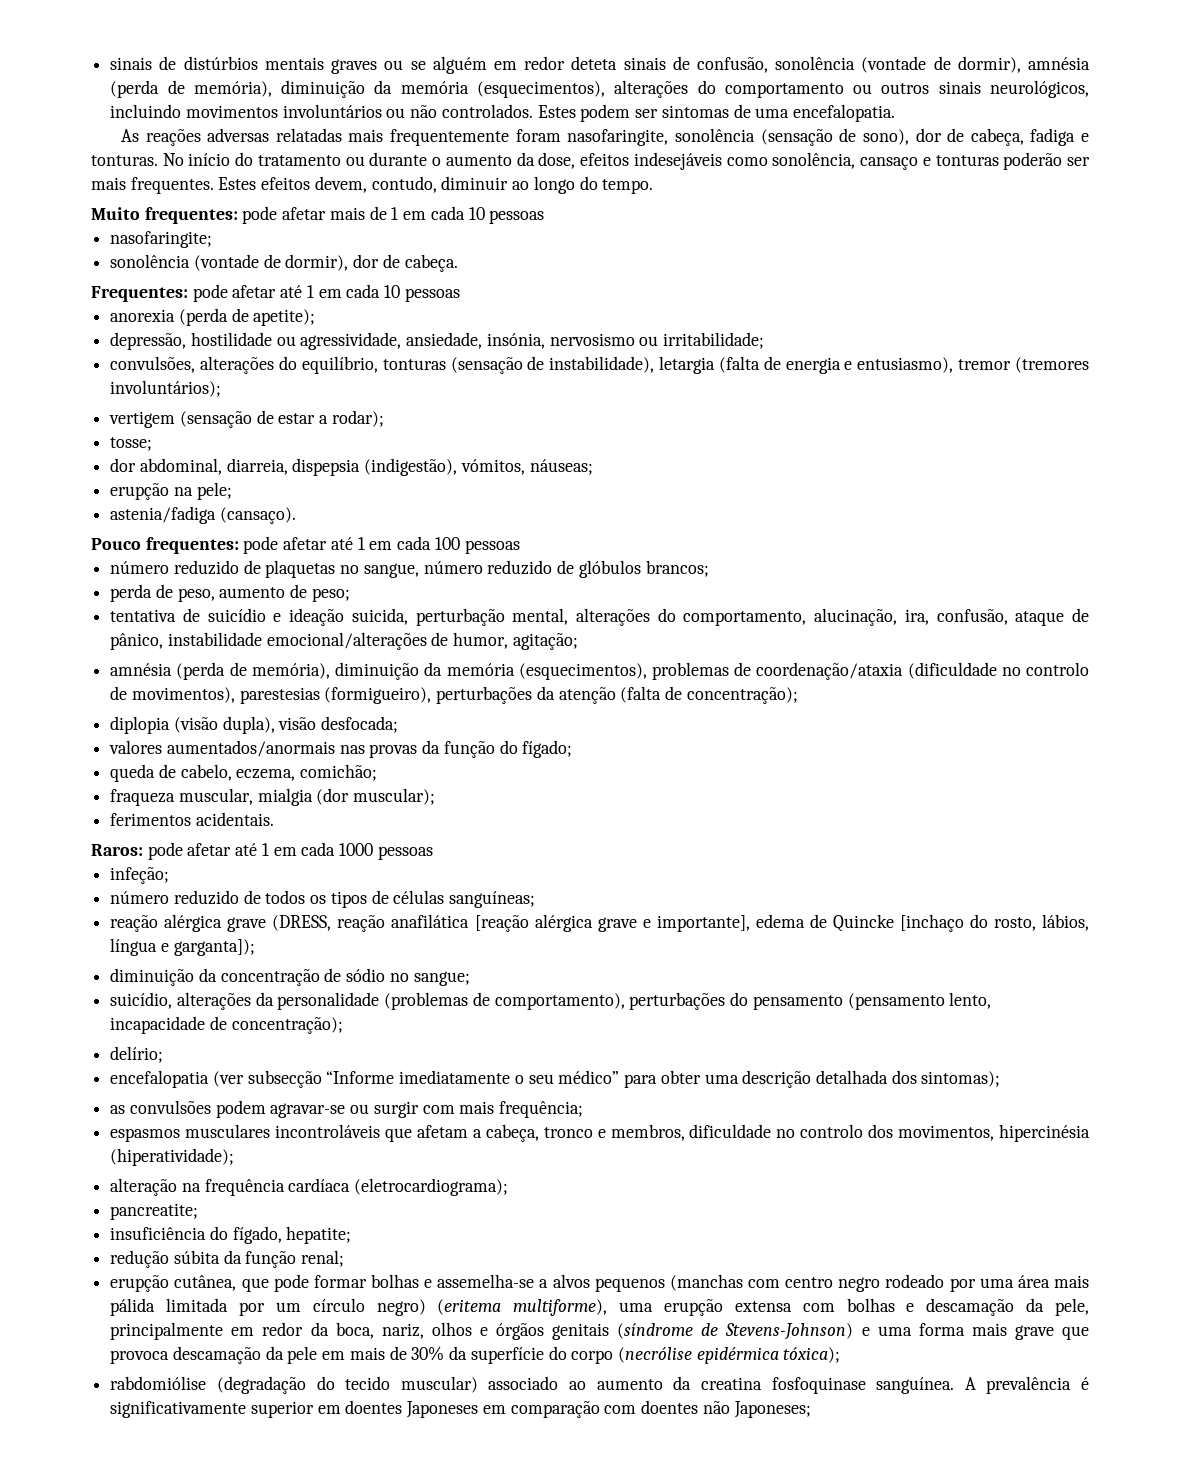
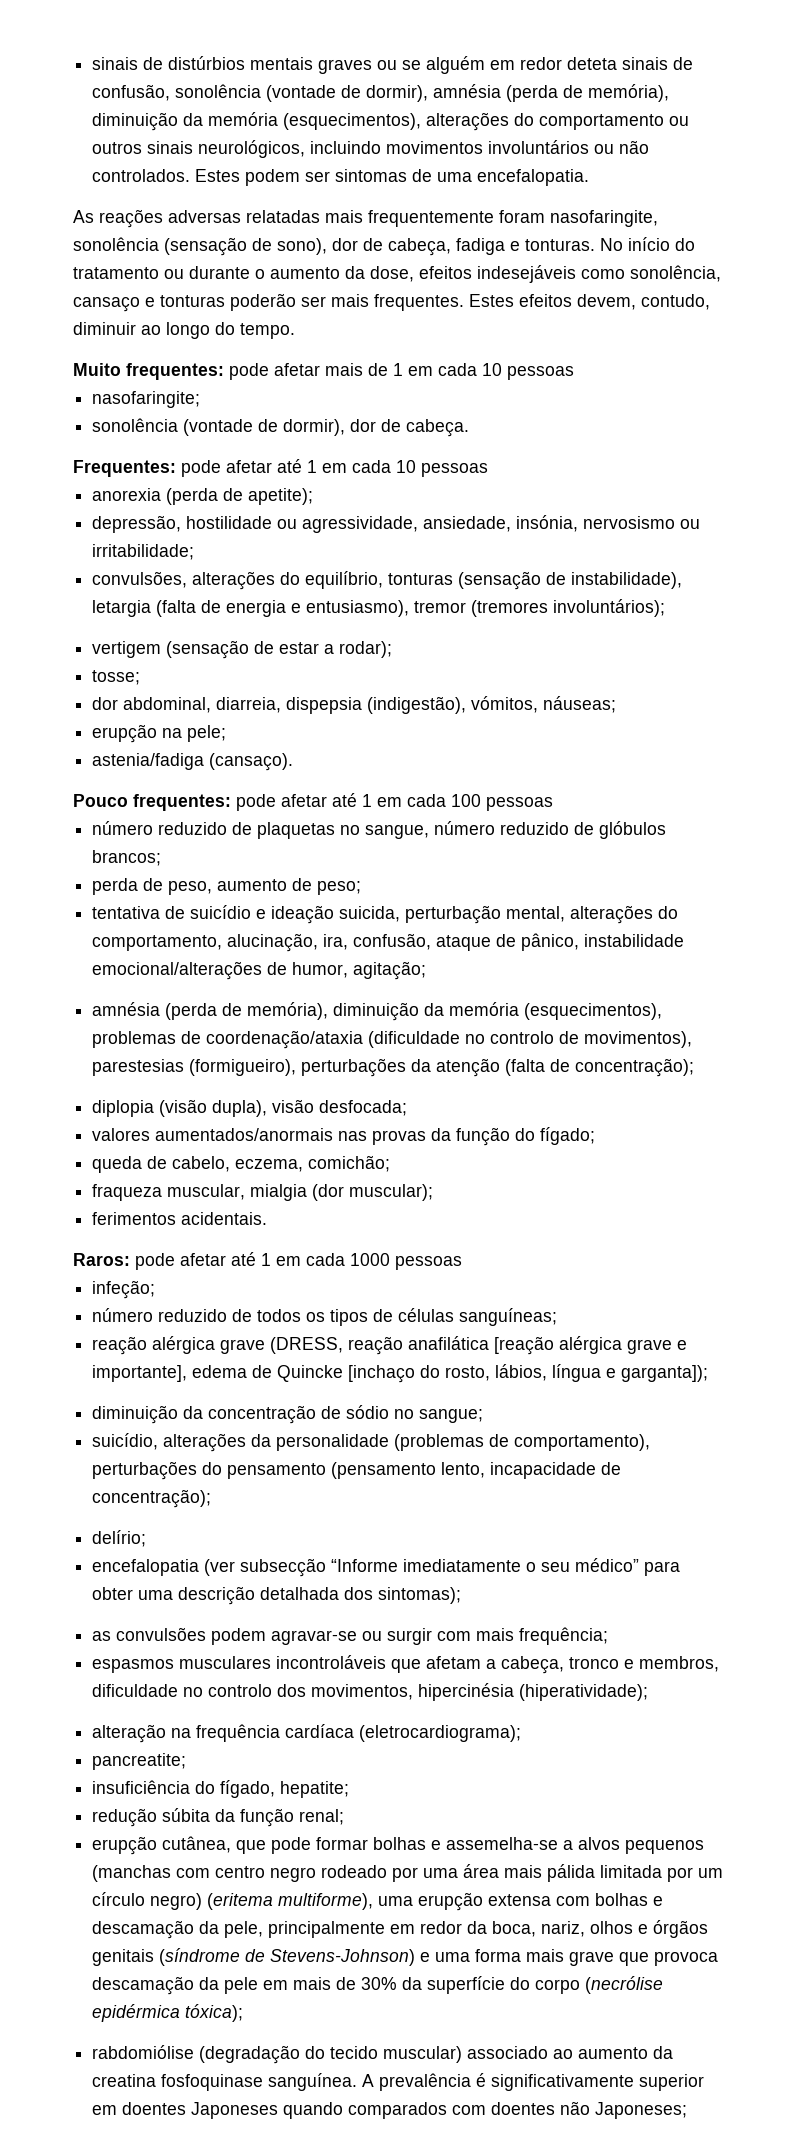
[482,1401,600,1418] em comparação -> [283,2102,448,2119] quando comparados

